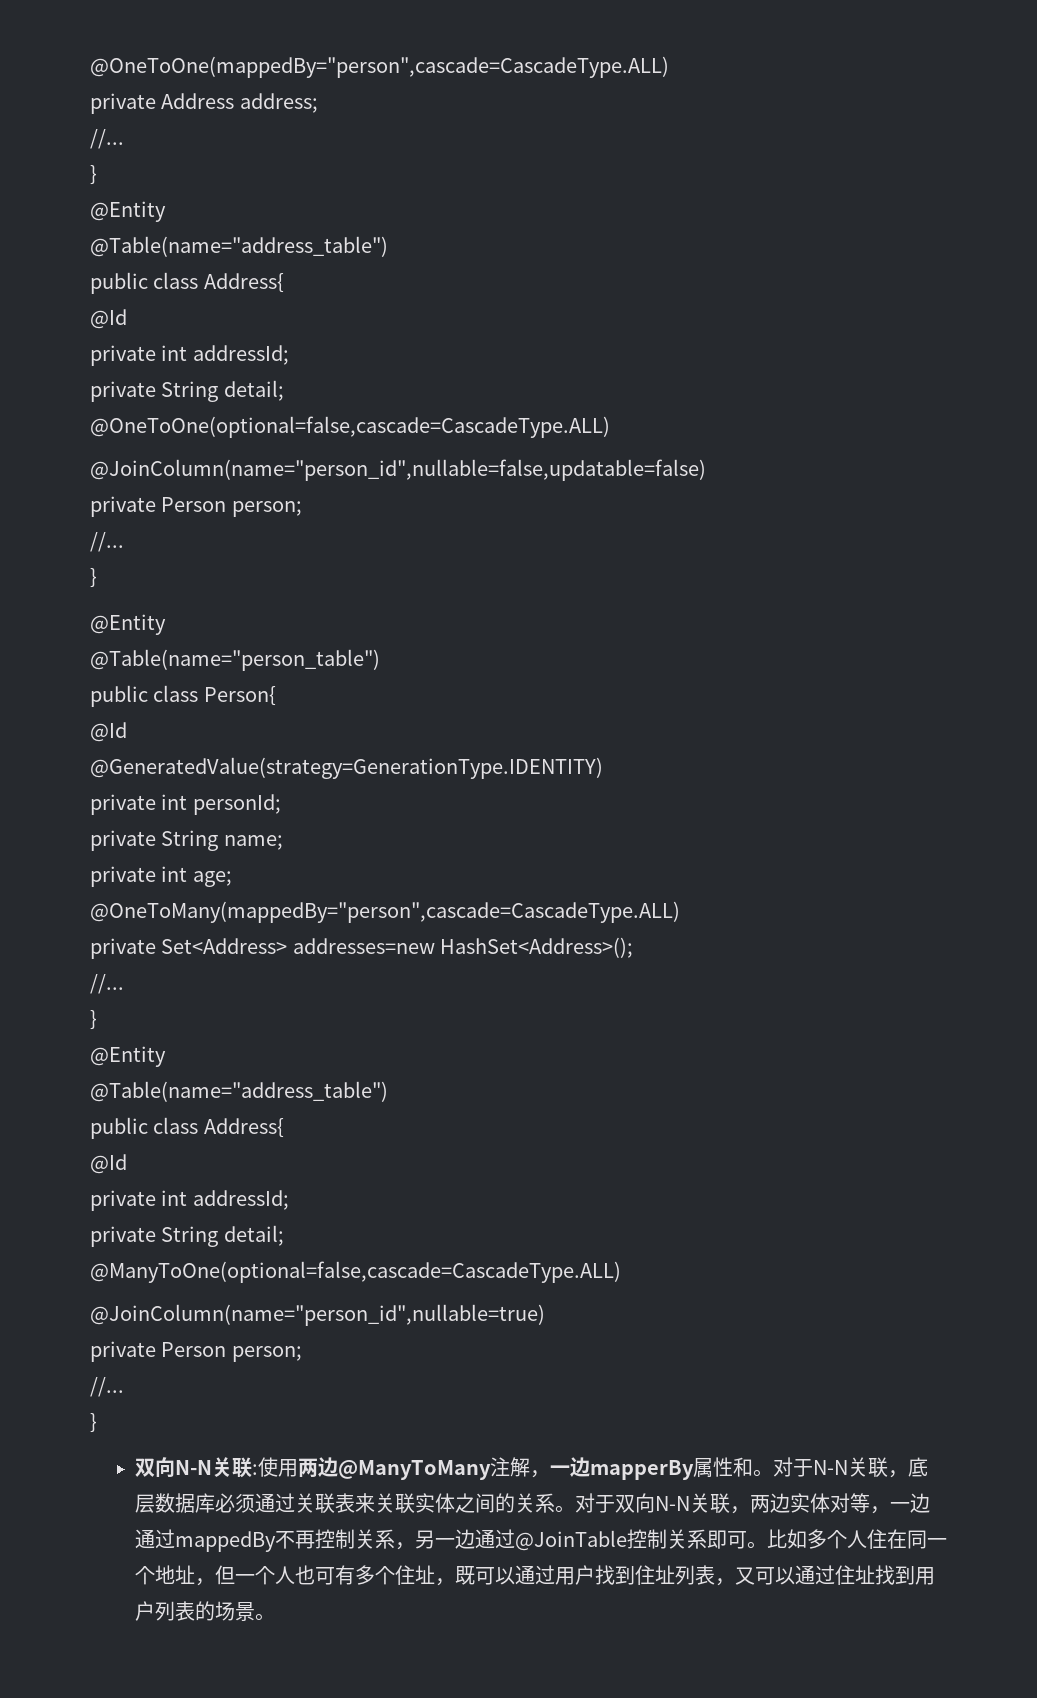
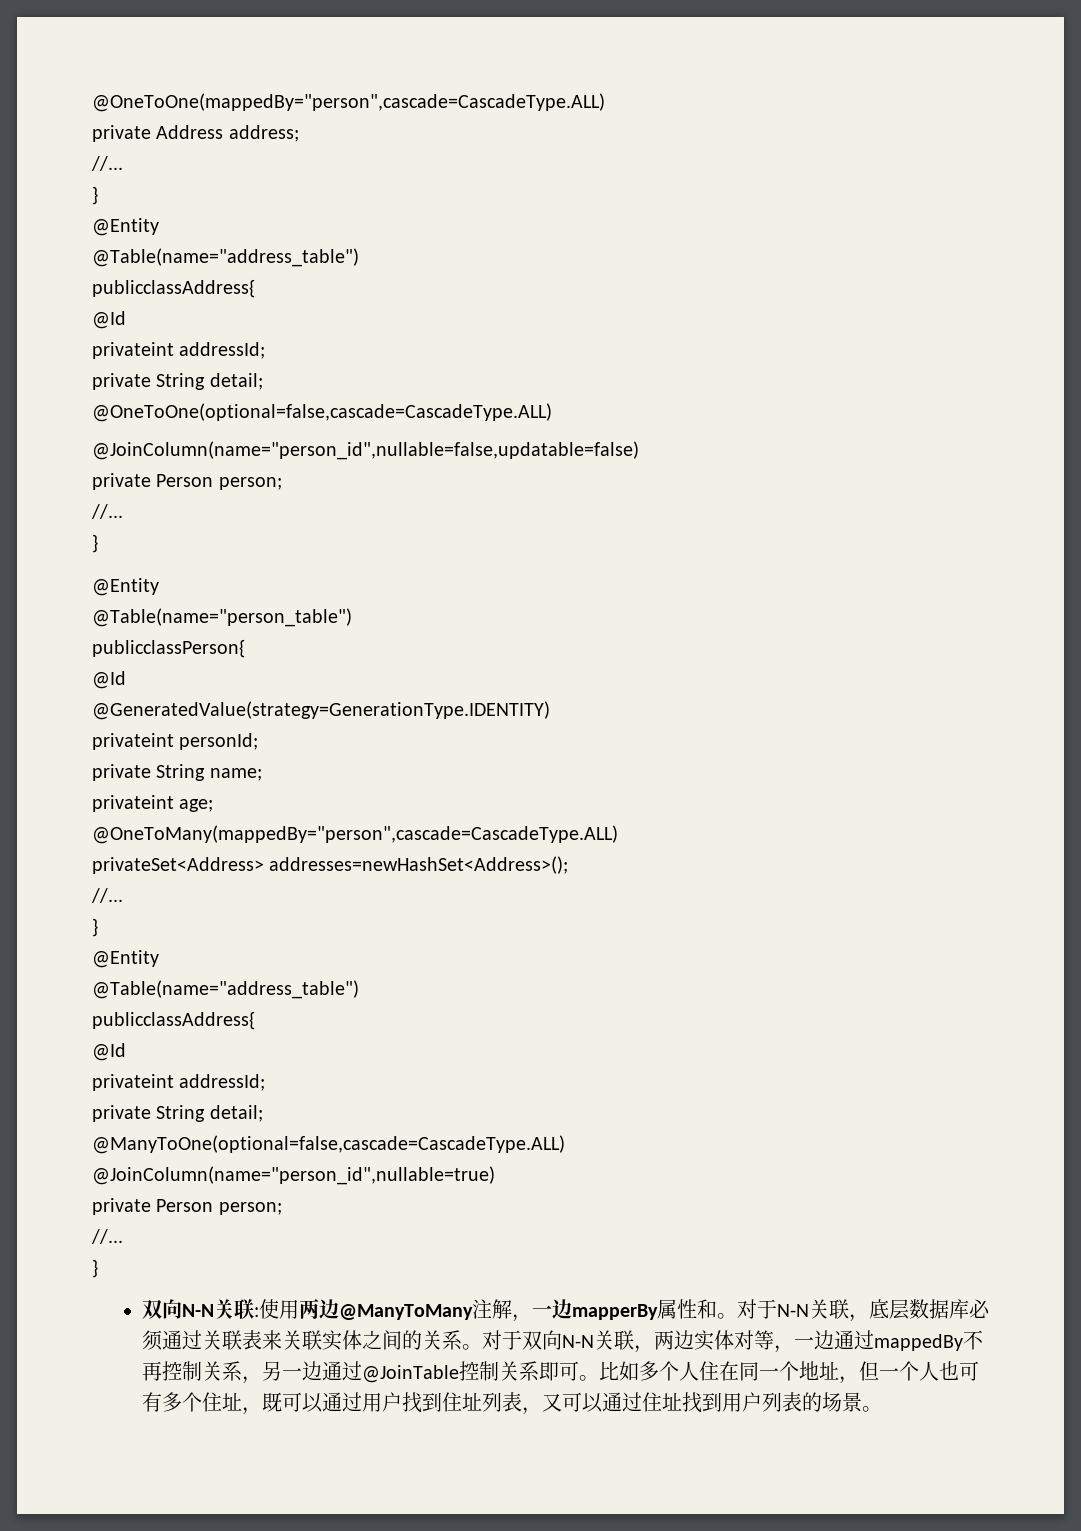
[90,272,284,294] [90,309,127,329] [90,345,188,366] public class Address{ // @Id // private int -> [92,279,255,298] [92,311,126,329] [92,342,174,359] publicclassAddress{ // @Id // privateint
[90,685,276,707] public class Person{ -> [92,639,245,658] publicclassPerson{
[90,794,188,815] private int -> [92,733,174,750] privateint
[90,866,188,887] private int -> [92,795,174,812] privateint
[90,937,634,959] [90,974,124,994] [90,1010,97,1030] [90,1046,166,1067] [90,1081,388,1102] [90,1117,284,1139] [90,1154,127,1174] [90,1190,188,1211] private Set<Address> addresses=new HashSet<Address>(); // //... // } // @Entity // @Table(name="address_table") // public class Address{ // @Id // private int -> [92,856,569,874] [91,888,123,903] [92,918,98,937] [92,950,159,968] [92,980,359,999] [92,1011,255,1030] [92,1043,126,1061] [92,1074,174,1091] privateSet<Address> addresses=newHashSet<Address>(); // //... // } // @Entity // @Table(name="address_table") // publicclassAddress{ // @Id // privateint

